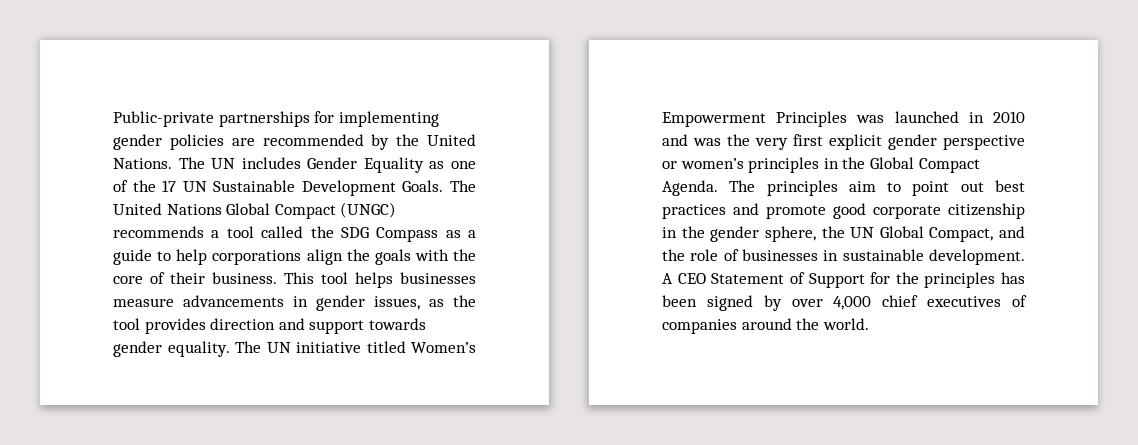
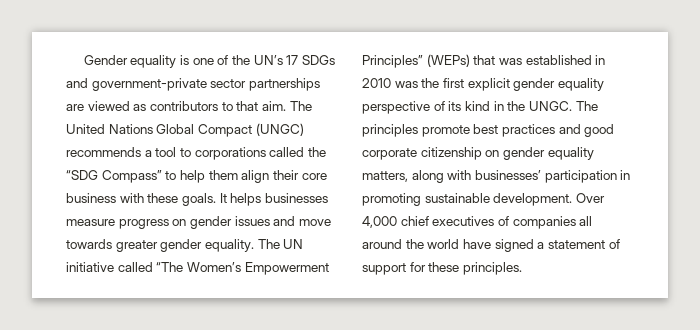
[113,111,439,127] [113,134,476,150] [113,157,476,173] [113,180,444,196] Public-private partnerships for implementing gender policies are recommended by the United Nations. The UN includes Gender Equality as one of the 17 UN Sustainable Development Goals. -> [83,55,335,68] [66,78,320,91] [66,101,286,111] Gender equality is one of the UN’s 17 SDGs and government-private sector partnerships are viewed as contributors to that aim.
[261,226,476,242] [113,249,476,265] [113,272,476,288] [113,295,476,311] [113,318,426,334] called the SDG Compass as a guide to help corporations align the goals with the core of their business. This tool helps businesses measure advancements in gender issues, as the tool provides direction and support towards -> [179,147,326,160] [66,170,327,183] [66,193,328,206] [66,216,331,229] [66,239,158,252] to corporations called the “SDG Compass” to help them align their core business with these goals. It helps businesses measure progress on gender issues and move towards greater
[366,341,476,353] [662,111,959,127] titled Women’s Empowerment Principles was launched -> [117,262,329,275] [362,54,592,68] called “The Women’s Empowerment Principles” (WEPs) that was established
[662,134,688,146] and -> (391, 83) none
[755,138,788,150] very -> (440, 83) none
[943,135,1025,150] [662,157,980,173] [662,180,984,196] perspective or women’s principles in the Global Compact Agenda. The principles aim to point out -> [557,78,604,91] [362,101,598,114] [362,124,470,137] equality perspective of its kind in the UNGC. The principles promote
[766,205,826,219] promote -> (581, 129) none
[662,226,1025,242] [662,249,1025,265] [662,272,1025,288] [662,295,823,311] in the gender sphere, the UN Global Compact, and the role of businesses in sustainable development. A CEO Statement of Support for the principles has been signed by over -> [485,147,594,160] [362,170,631,183] [362,193,605,206] on gender equality matters, along with businesses’ participation in promoting sustainable development. Over
(737, 326) none -> [579,216,593,226] all
[822,318,869,330] world. -> [427,239,620,252] [362,262,522,275] world have signed a statement of support for these principles.

